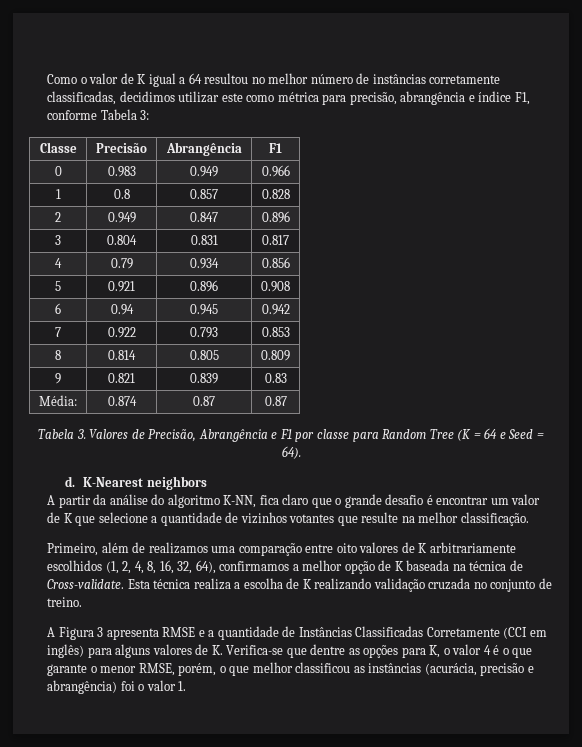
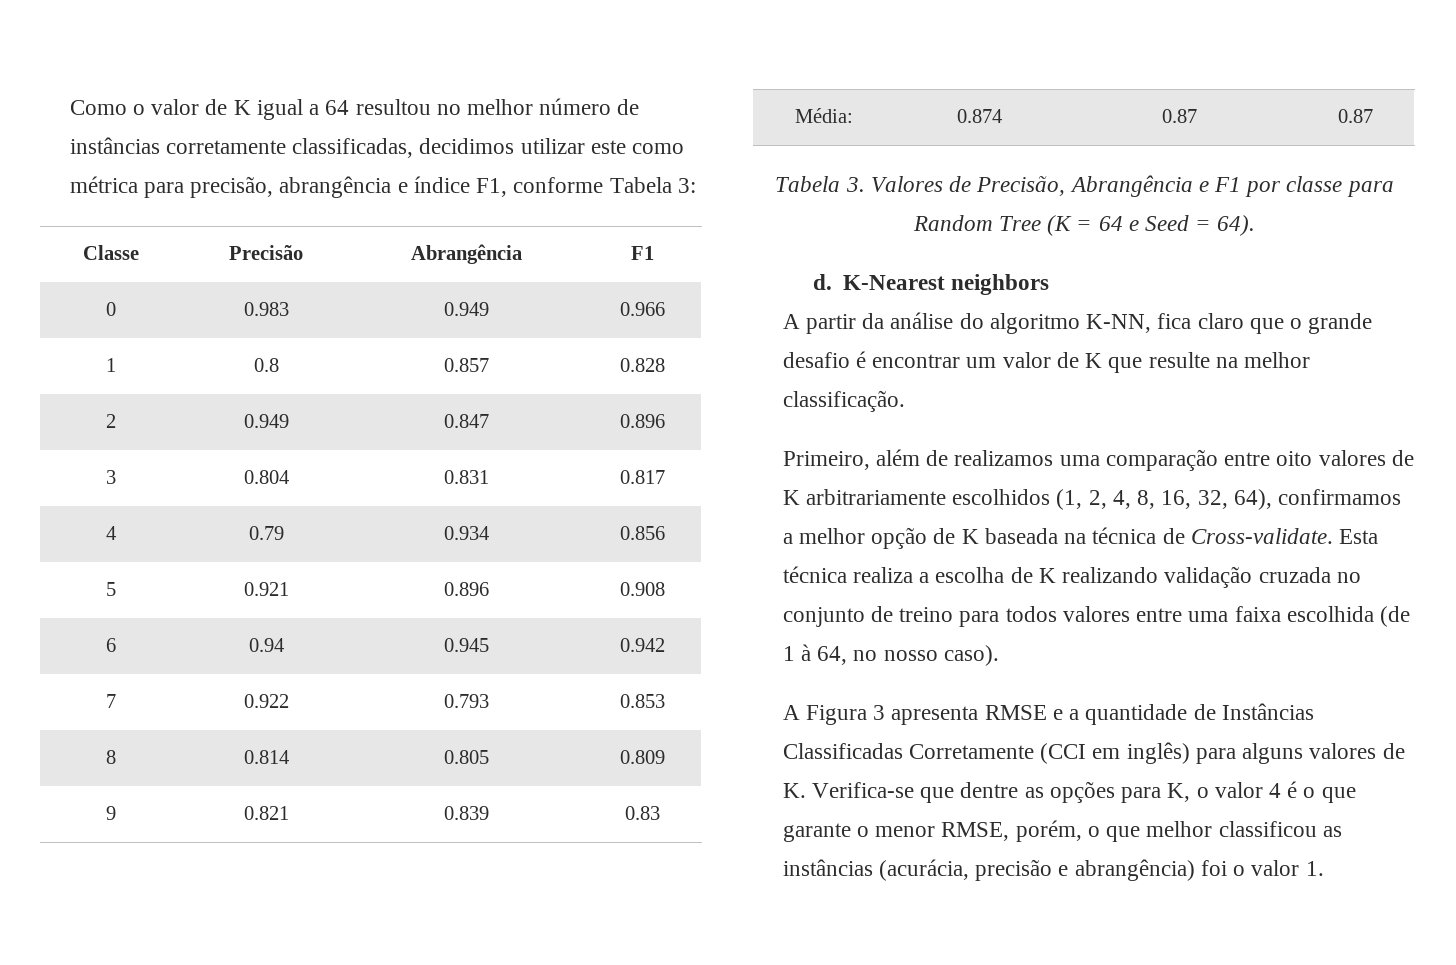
[98,512,358,526] selecione a quantidade de vizinhos votantes que -> (1143, 365) none
[47,597,83,607] treino. -> [899,606,1410,627] [782,644,999,666] treino para todos valores entre uma faixa escolhida (de 1 à 64, no nosso caso).

